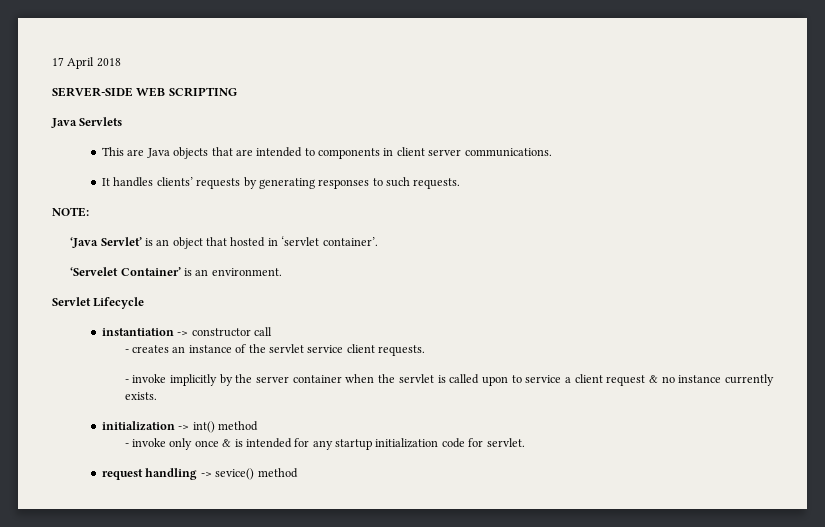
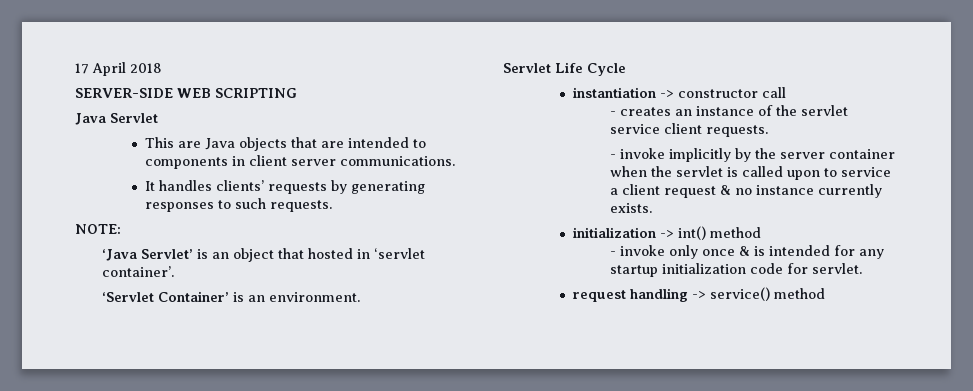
[79,117,123,126] Servlets -> [110,113,158,123] Servlet
[70,267,119,276] ‘Servelet -> [101,292,154,302] ‘Servlet
[93,297,145,309] Lifecycle -> [555,62,626,76] Life Cycle
[215,468,255,480] sevice() -> [709,287,770,301] service()

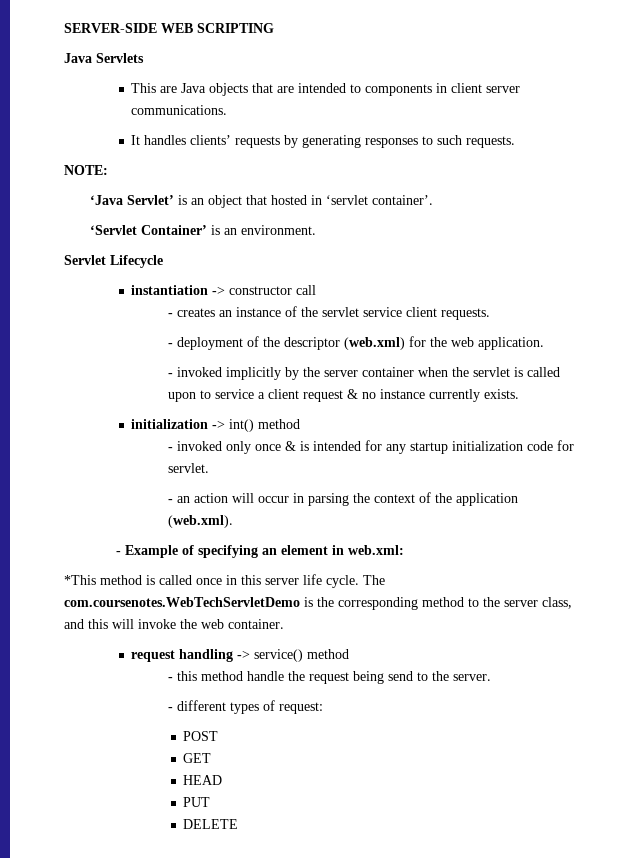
[75,62,162,76] 17 April 2018 // -> (64, 28) none
[110,113,158,123] Servlet -> [96,53,144,63] Servlets
[555,62,626,76] Life Cycle -> [110,255,163,268] Lifecycle
[620,148,666,159] invoke -> [176,336,544,350] [167,367,222,377] deployment of the descriptor (web.xml) for the web application. // - invoked
[620,245,666,256] invoke -> [176,441,222,451] invoked
(863, 268) none -> [167,492,518,506] [167,515,233,528] [115,545,404,558] [64,574,385,588] [64,597,572,610] [64,619,284,629] // - an action will occur in parsing the context of the application (web.xml). // - Example of specifying an element in web.xml: // *This method is called once in this server life cycle. The com.coursenotes.WebTechServletDemo is the corresponding method to the server class, and this will invoke the web container.
(825, 293) none -> [167,671,491,684] [167,700,323,714] [183,731,219,741] [183,753,212,763] [183,775,223,785] [183,797,211,807] [183,819,239,829] // - this method handle the request being send to the server. // - different types of request: // POST // GET // HEAD // PUT // DELETE

